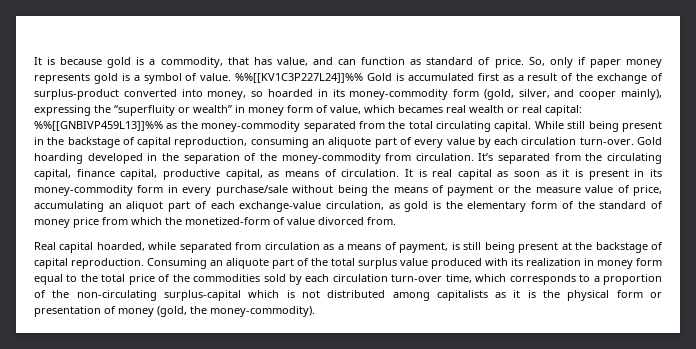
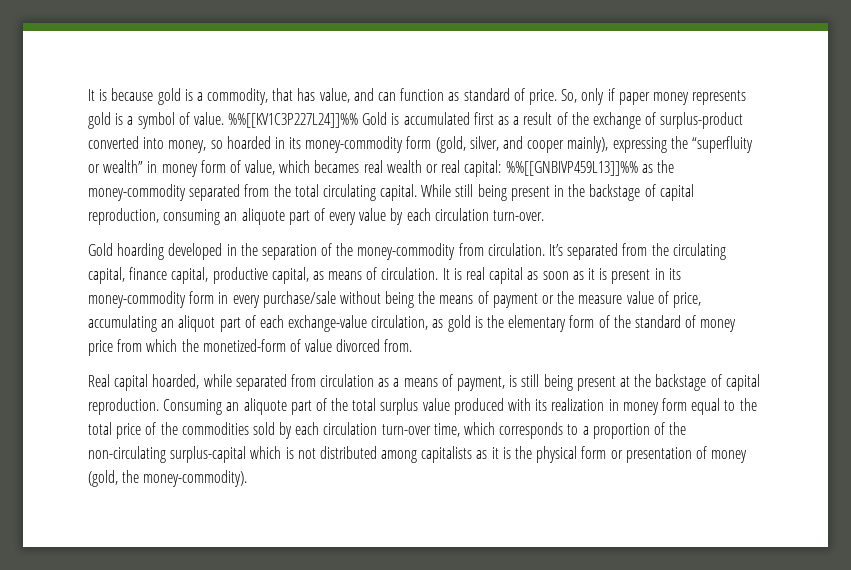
(634, 141) none -> (545, 215) //

